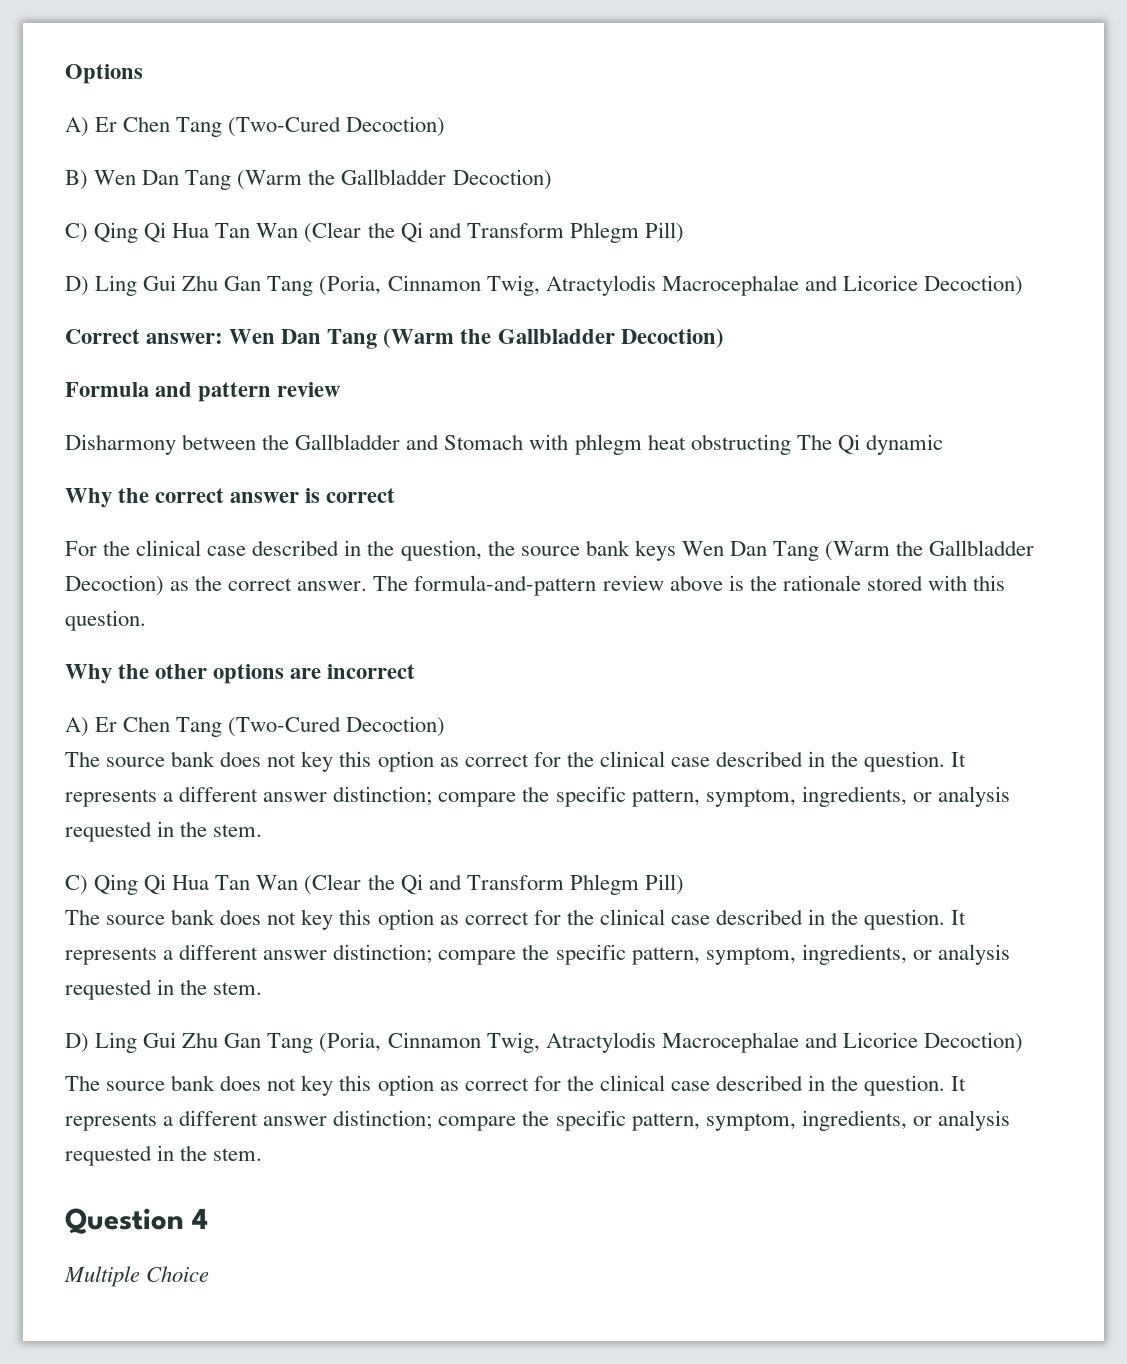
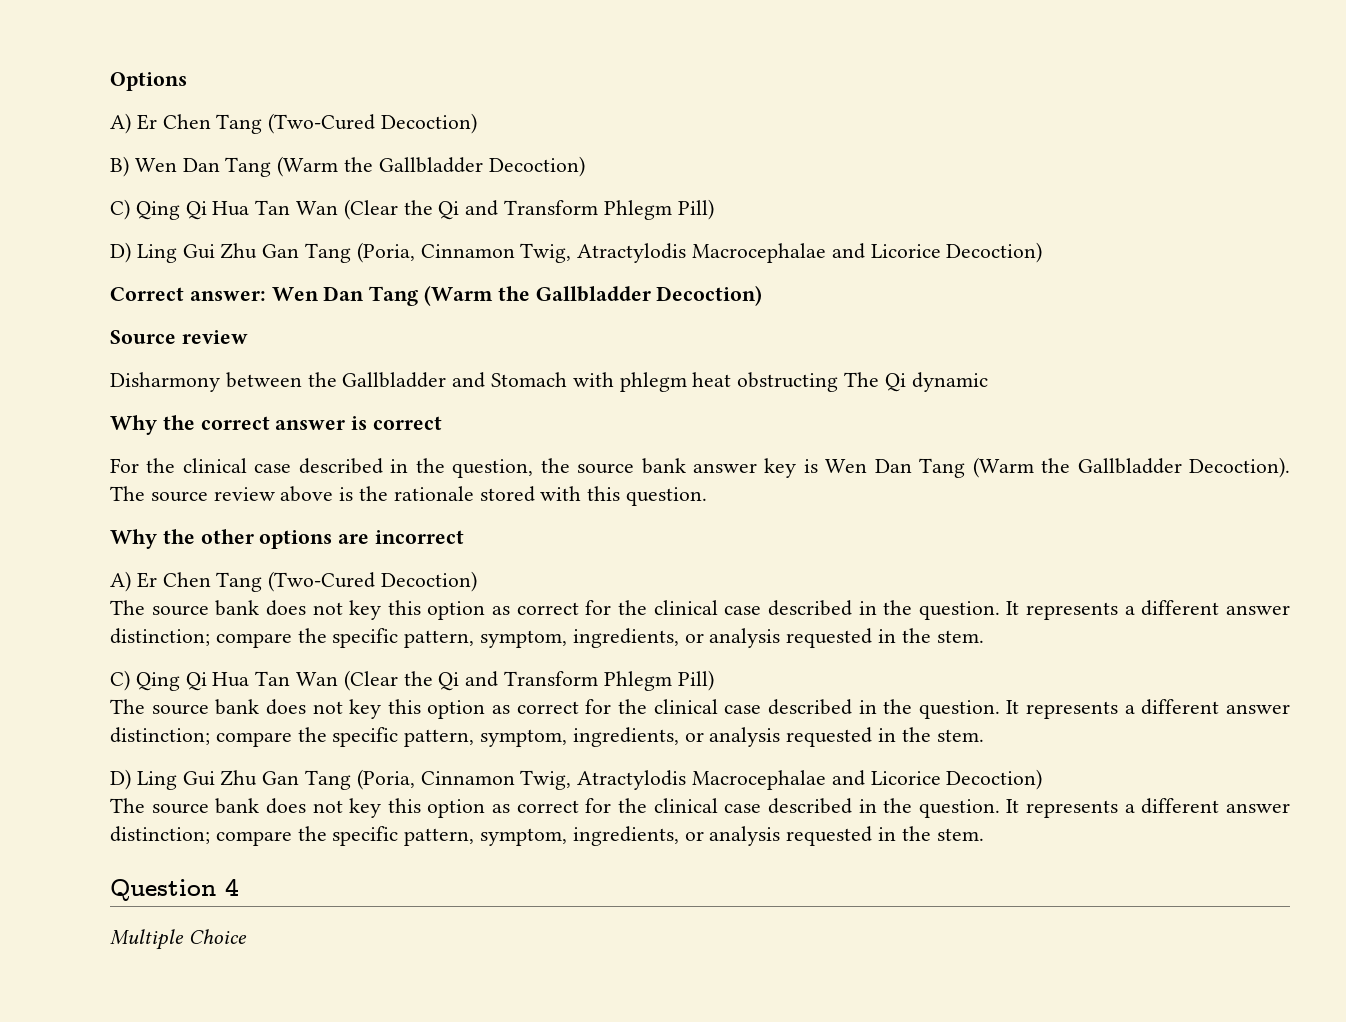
[65,382,272,402] Formula and pattern -> [110,330,176,344] Source
[634,540,1035,561] [65,575,597,596] keys Wen Dan Tang (Warm the Gallbladder Decoction) as the correct answer. The formula-and-pattern -> [692,457,1291,478] [110,486,208,502] answer key is Wen Dan Tang (Warm the Gallbladder Decoction). The source

